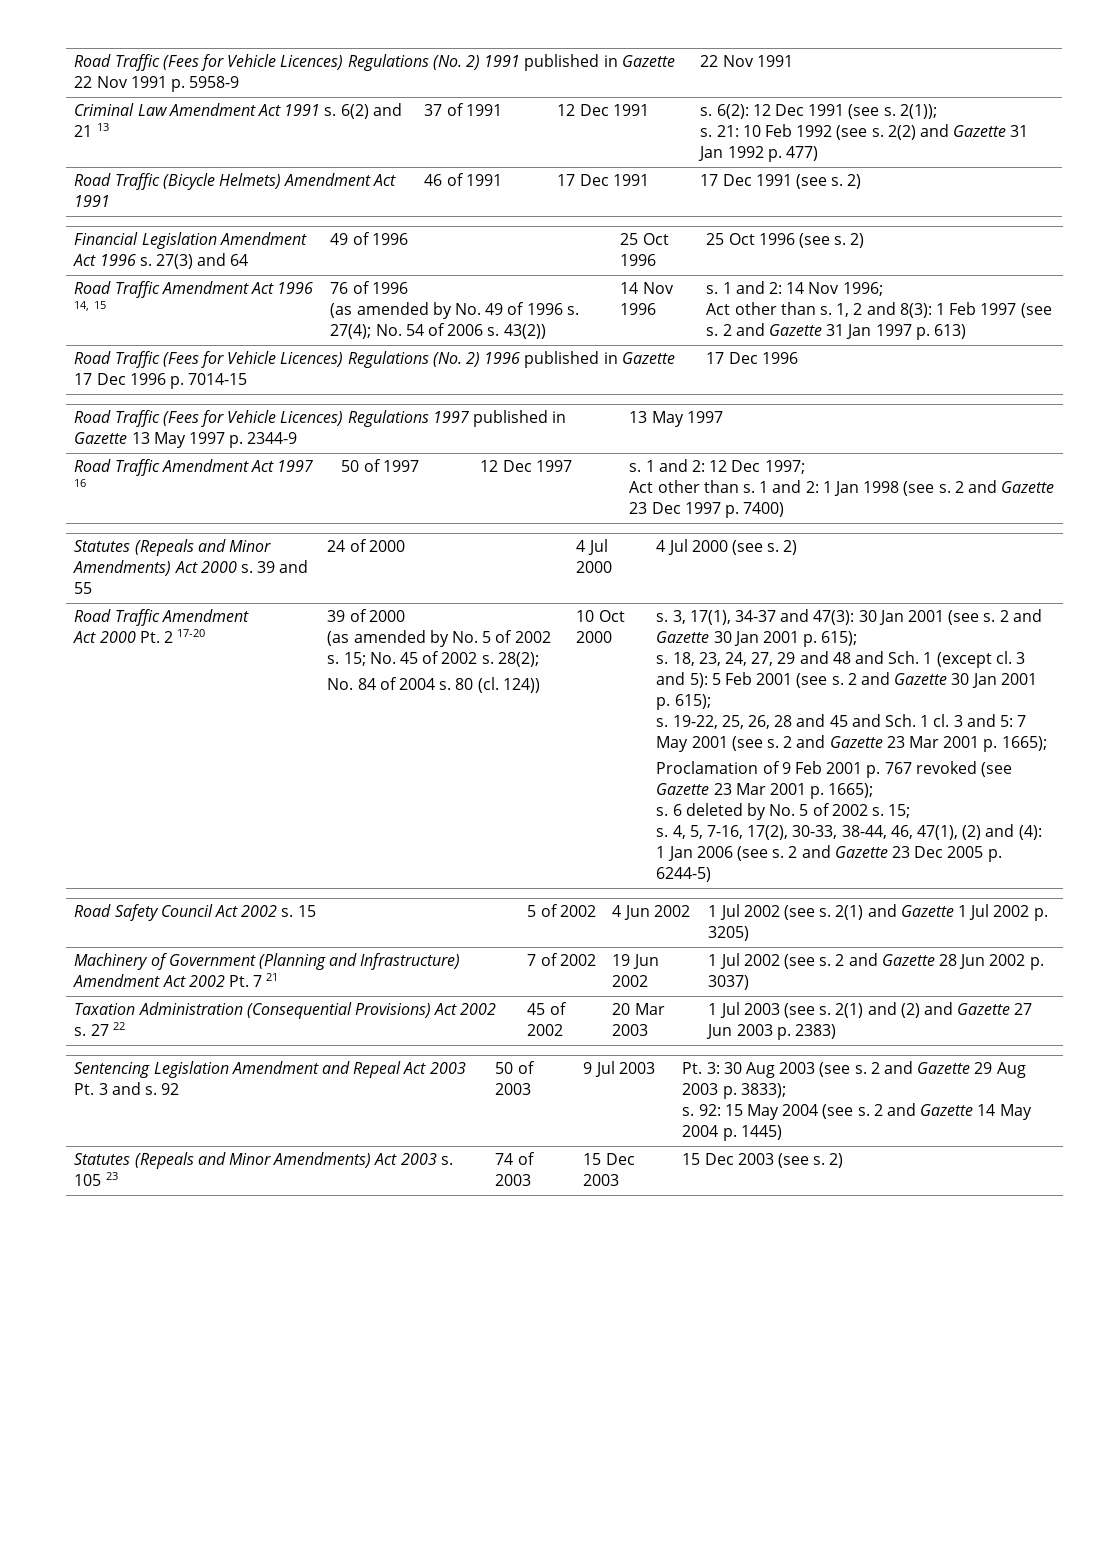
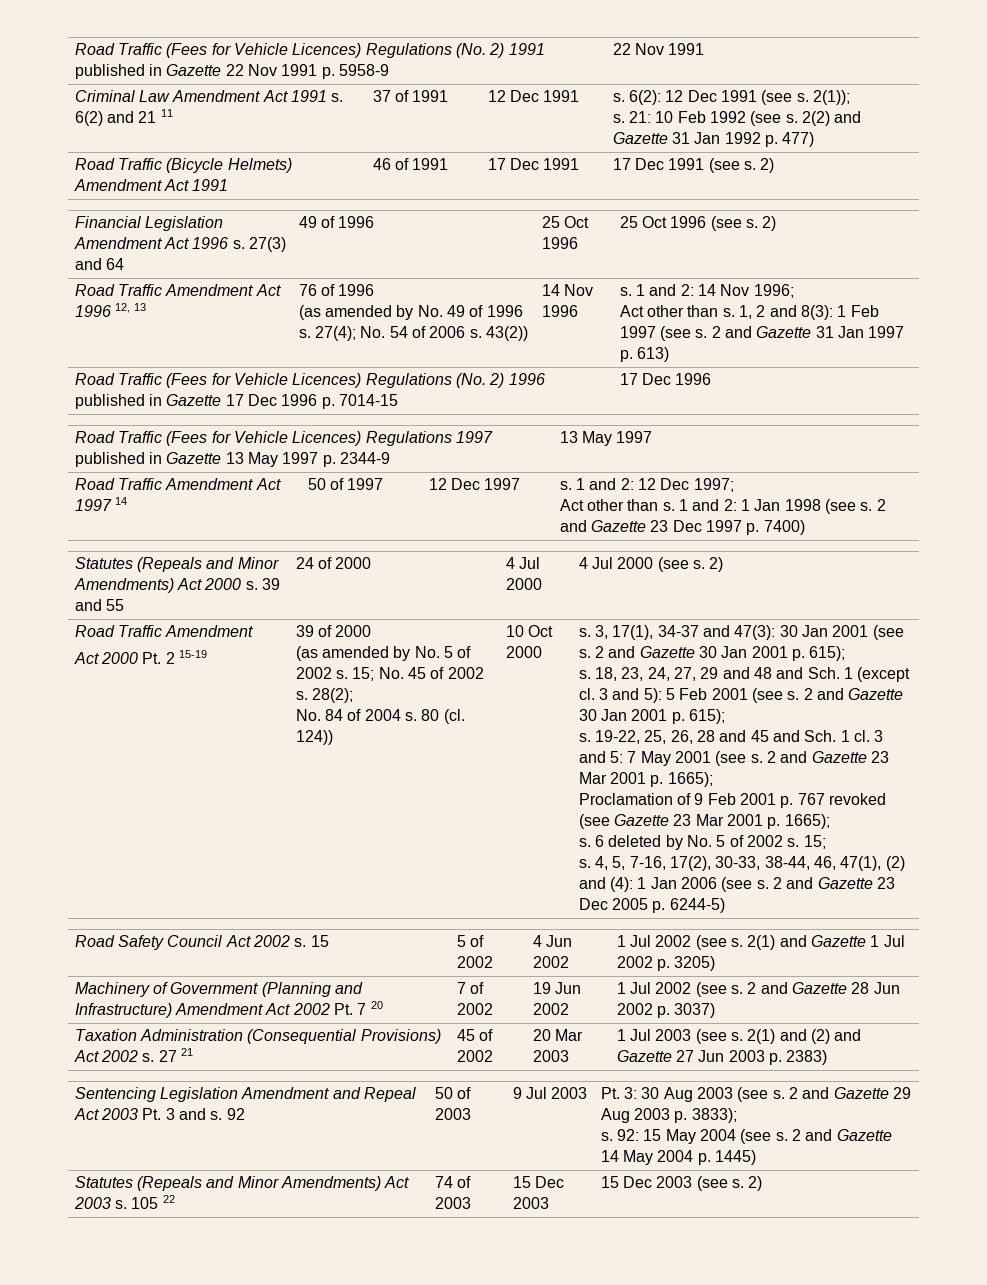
[96,123,109,131] 13 -> [160,109,173,117] 11
[74,301,106,311] 14, 15 -> [115,303,147,313] 12, 13
[74,479,87,487] 16 -> [115,497,128,505] 14
[177,629,206,637] 17-20 -> [179,650,208,658] 15-19
[266,973,279,981] 21 -> [370,1001,383,1009] 20
[112,1022,125,1030] 22 -> [181,1048,194,1056] 21
[105,1172,118,1180] 23 -> [162,1195,175,1203] 22

